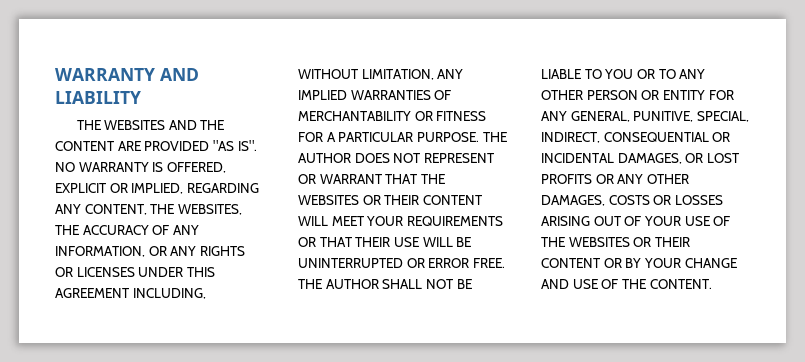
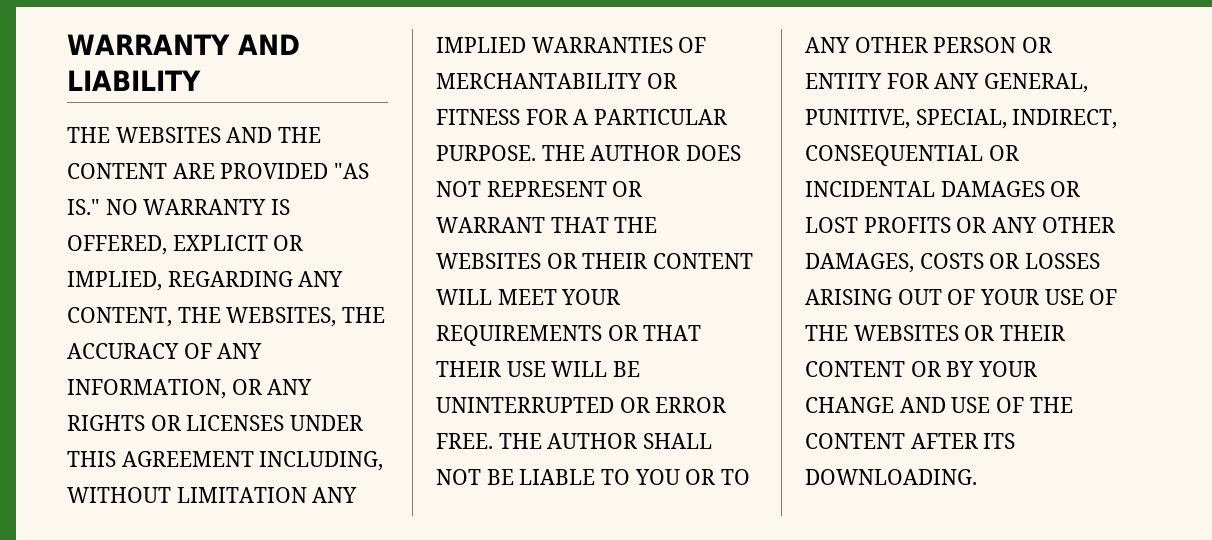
[237,140,257,151] IS". -> [67,199,100,215] IS."
[361,69,434,80] LIMITATION, -> [176,487,307,503] LIMITATION
[617,153,682,164] DAMAGES, -> [940,181,1045,197] DAMAGES
[649,279,712,289] CONTENT. -> [805,433,1016,449] [805,469,977,485] CONTENT AFTER ITS DOWNLOADING.

